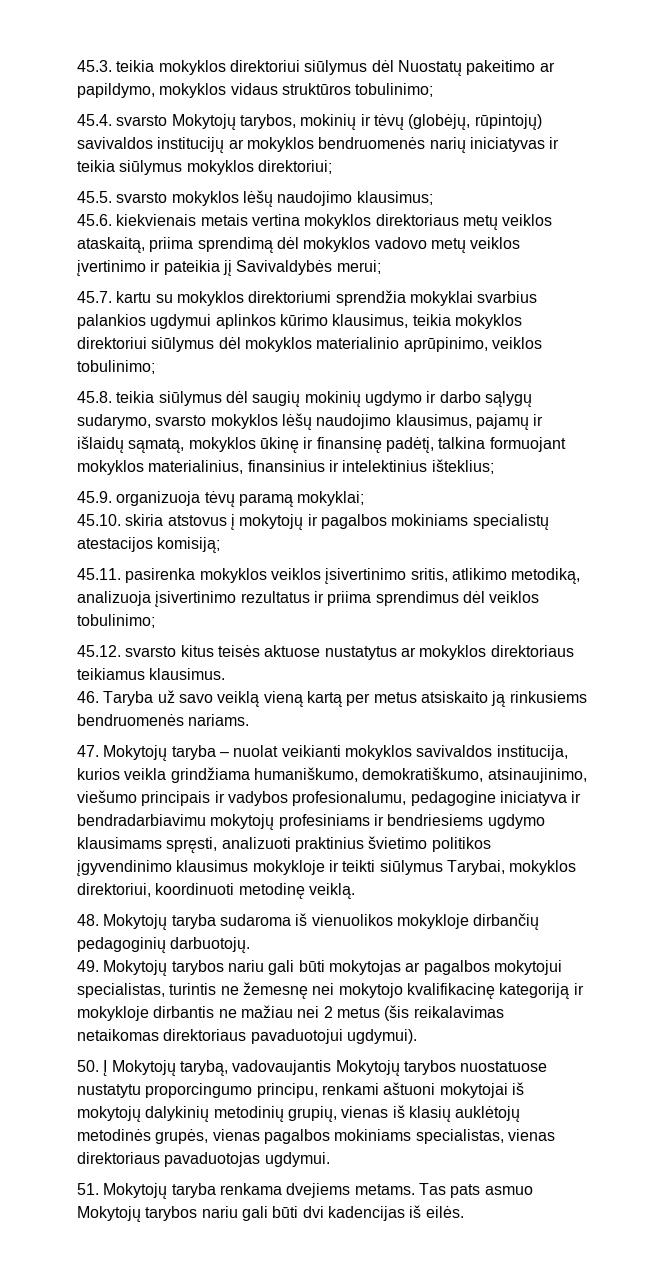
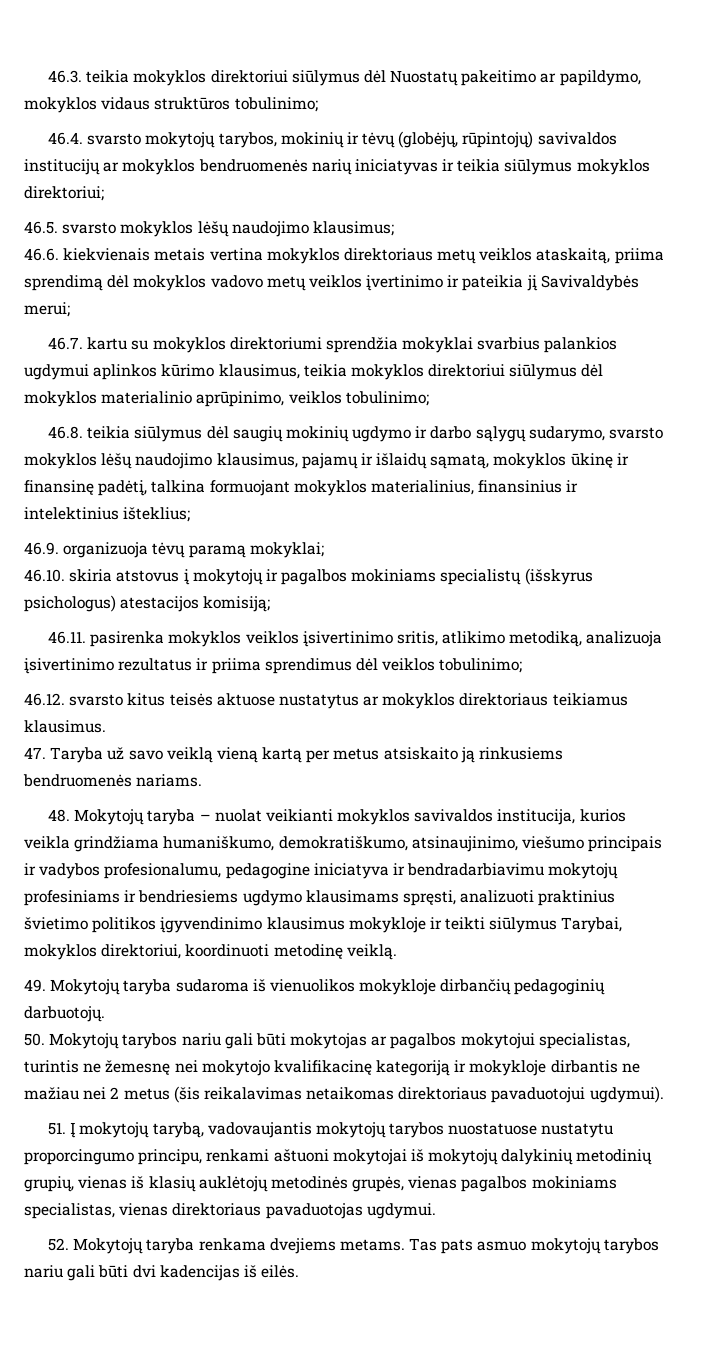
[77,60,112,72] 45.3. -> [47,70,82,83] 46.3.
[77,114,236,130] 45.4. svarsto Mokytojų -> [47,132,216,148] 46.4. svarsto mokytojų
[77,191,112,203] 45.5. -> [24,221,58,234] 46.5.
[77,214,112,226] 45.6. -> [24,248,59,261] 46.6.
[77,291,112,303] 45.7. -> [47,337,83,350] 46.7.
[77,391,112,403] 45.8. -> [47,426,83,439] 46.8.
[77,491,112,503] 45.9. -> [24,542,59,555] 46.9.
[77,514,121,526] 45.10. -> [24,569,65,582] 46.10.
(549, 522) none -> [524,568,593,585] [24,595,116,612] (išskyrus psichologus)
[77,568,121,580] 45.11. -> [47,631,86,644] 46.11.
[77,645,121,657] 45.12. -> [24,693,65,706] 46.12.
[77,691,99,703] 46. -> [24,747,46,759] 47.
[77,745,99,757] 47. -> [47,809,70,822] 48.
[77,914,99,926] 48. -> [24,979,46,992] 49.
[77,960,99,972] 49. -> [24,1033,45,1046] 50.
[77,1060,176,1076] 50. Į Mokytojų -> [47,1122,150,1138] 51. Į mokytojų
[335,1060,400,1076] Mokytojų -> [315,1122,386,1138] mokytojų
[77,1183,99,1195] 51. -> [47,1238,69,1251] 52.
[77,1206,141,1222] Mokytojų -> [530,1238,601,1254] mokytojų

